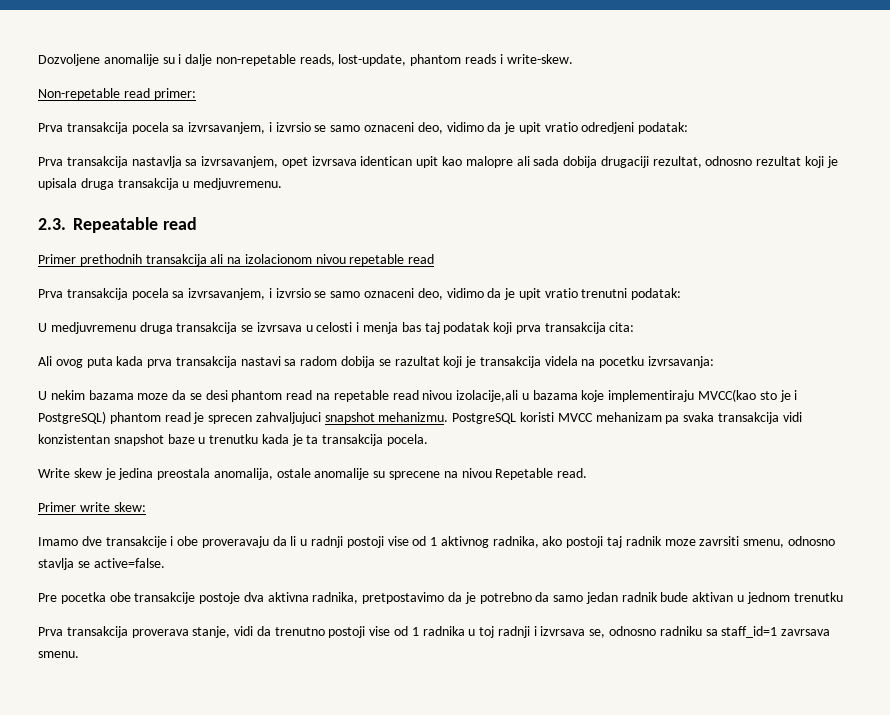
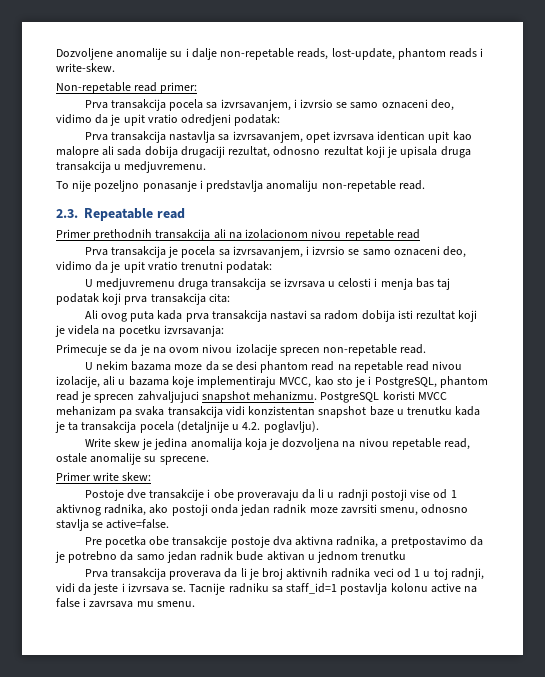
(283, 184) none -> [56,180,425,192] // To nije pozeljno ponasanje i predstavlja anomaliju non-repetable read.
(128, 294) none -> [168,246,179,258] je
[378,356,541,368] se razultat koji je transakcija -> [397,310,478,322] [55,325,65,337] isti rezultat koji je
(715, 362) none -> [56,344,427,356] // Primecuje se da je na ovom nivou izolacije sprecen non-repetable read.
[456,390,519,402] izolacije,ali -> [56,376,116,388] izolacije, ali
[698,389,757,402] MVCC(kao -> [279,376,334,388] MVCC, kao
[38,411,106,424] PostgreSQL) -> [374,377,437,388] PostgreSQL,
[387,434,429,446] pocela. -> [139,421,319,433] pocela (detaljnije u 4.2. poglavlju).
[157,468,588,480] preostala anomalija, ostale anomalije su sprecene na nivou Repetable read. -> [190,438,471,450] [56,453,209,465] anomalija koja je dozvoljena na nivou repetable read, ostale anomalije su sprecene.
[38,537,78,546] Imamo -> [84,489,124,501] Postoje
[607,536,623,548] taj -> [210,504,271,516] onda jedan
(359, 598) none -> [381,539,388,546] a
[192,626,831,638] stanje, vidi da trenutno postoji vise od 1 radnika u toj radnji i izvrsava se, odnosno radniku sa staff_id=1 zavrsava -> [224,568,484,580] [56,583,478,595] [56,598,154,608] da li je broj aktivnih radnika veci od 1 u toj radnji, vidi da jeste i izvrsava se. Tacnije radniku sa staff_id=1 postavlja kolonu active na false i zavrsava mu

